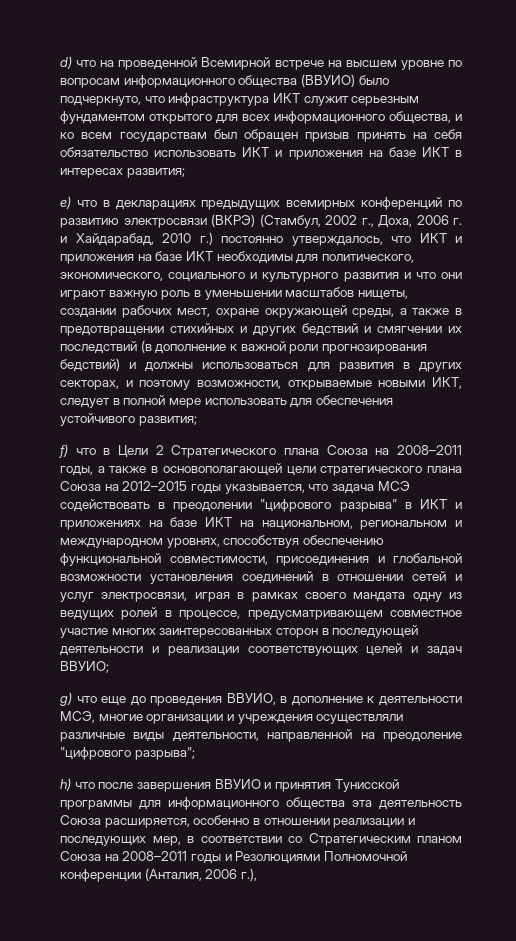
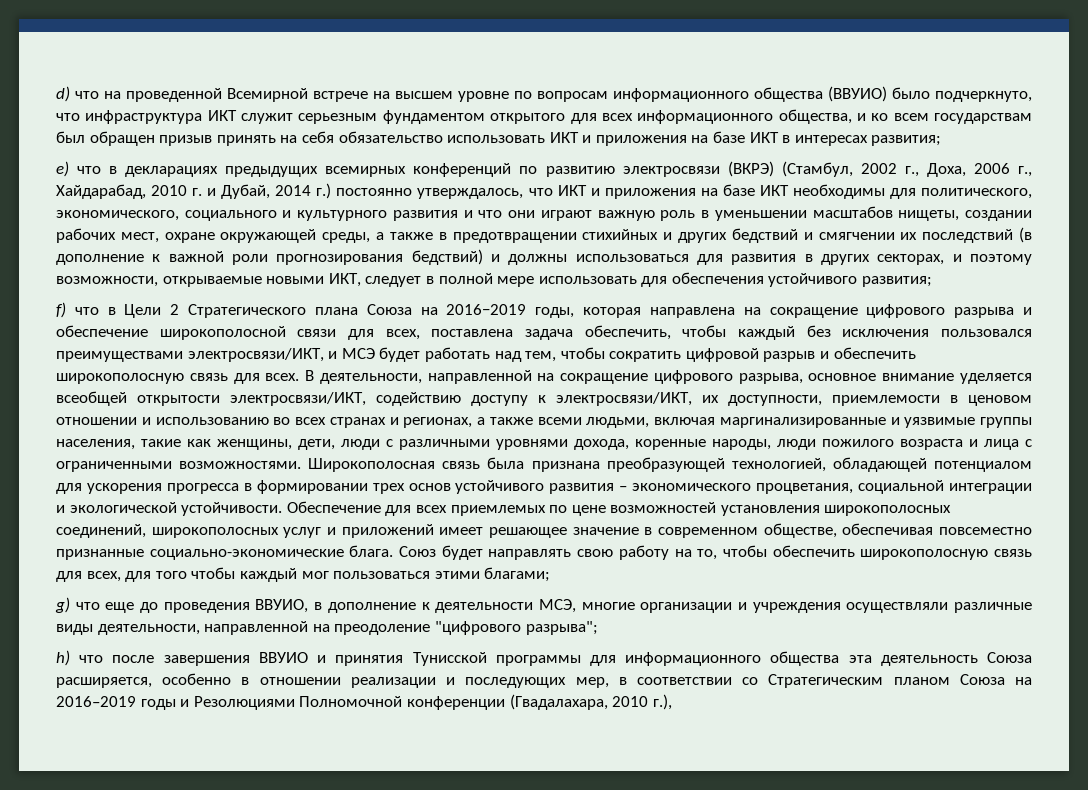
[453,218,462,225] [60,233,191,246] г. и Хайдарабад, 2010 -> [1018,166,1032,177] [56,184,312,199] г., Хайдарабад, 2010 г. и Дубай, 2014
[397,445,463,455] [60,463,463,476] [60,481,410,494] [60,499,463,512] [60,517,463,530] [60,535,384,548] [60,553,462,566] [60,571,462,584] [60,592,462,602] [60,607,462,620] [60,625,419,638] [60,643,462,656] [60,661,109,673] 2008–2011 годы, а также в основополагающей цели стратегического плана Союза на 2012–2015 годы указывается, что задача МСЭ содействовать в преодолении "цифрового разрыва" в ИКТ и приложениях на базе ИКТ на национальном, региональном и международном уровнях, способствуя обеспечению функциональной совместимости, присоединения и глобальной возможности установления соединений в отношении сетей и услуг электросвязи, играя в рамках своего мандата одну из ведущих ролей в процессе, предусматривающем совместное участие многих заинтересованных сторон в последующей деятельности и реализации соответствующих целей и задач ВВУИО; -> [446,304,1033,318] [56,325,1032,340] [56,347,916,362] [56,370,1032,384] [56,391,1032,406] [56,417,1032,428] [56,439,1032,450] [56,457,1032,472] [56,480,1032,494] [56,501,952,516] [56,523,1032,538] [56,545,1033,560] [56,567,551,582] 2016−2019 годы, которая направлена на сокращение цифрового разрыва и обеспечение широкополосной связи для всех, поставлена задача обеспечить, чтобы каждый без исключения пользовался преимуществами электросвязи/ИКТ, и МСЭ будет работать над тем, чтобы сократить цифровой разрыв и обеспечить широкополосную связь для всех. В деятельности, направленной на сокращение цифрового разрыва, основное внимание уделяется всеобщей открытости электросвязи/ИКТ, содействию доступу к электросвязи/ИКТ, их доступности, приемлемости в ценовом отношении и использованию во всех странах и регионах, а также всеми людьми, включая маргинализированные и уязвимые группы населения, такие как женщины, дети, люди с различными уровнями дохода, коренные народы, люди пожилого возраста и лица с ограниченными возможностями. Широкополосная связь была признана преобразующей технологией, обладающей потенциалом для ускорения прогресса в формировании трех основ устойчивого развития – экономического процветания, социальной интеграции и экологической устойчивости. Обеспечение для всех приемлемых по цене возможностей установления широкополосных соединений, широкополосных услуг и приложений имеет решающее значение в современном обществе, обеспечивая повсеместно признанные социально-экономические блага. Союз будет направлять свою работу на то, чтобы обеспечить широкополосную связь для всех, для того чтобы каждый мог пользоваться этими благами;
[122,851,188,861] 2008–2011 -> [56,696,136,707] 2016–2019
[144,868,238,881] (Анталия, 2006 -> [509,694,649,710] (Гвадалахара, 2010

